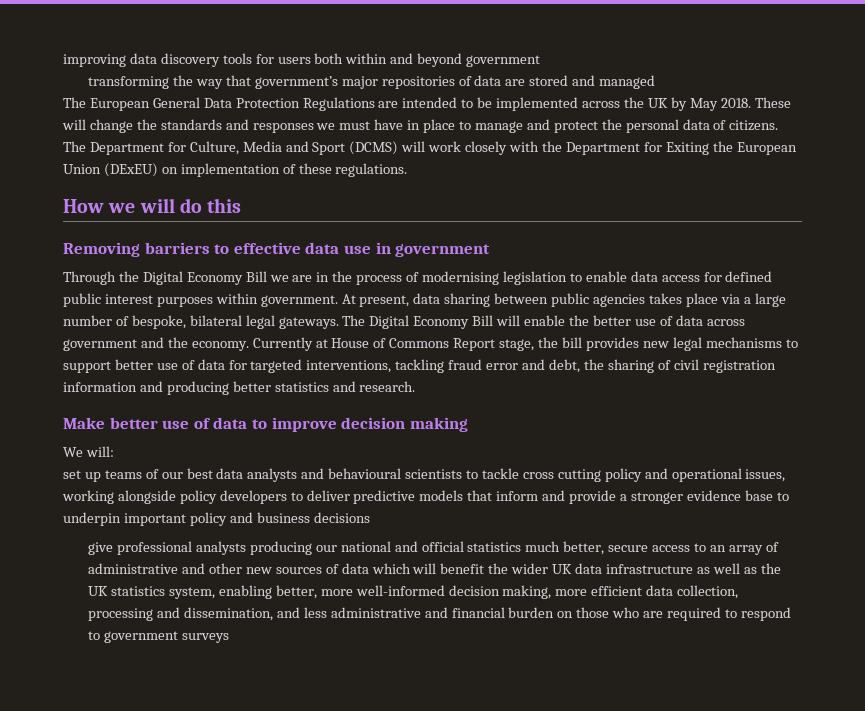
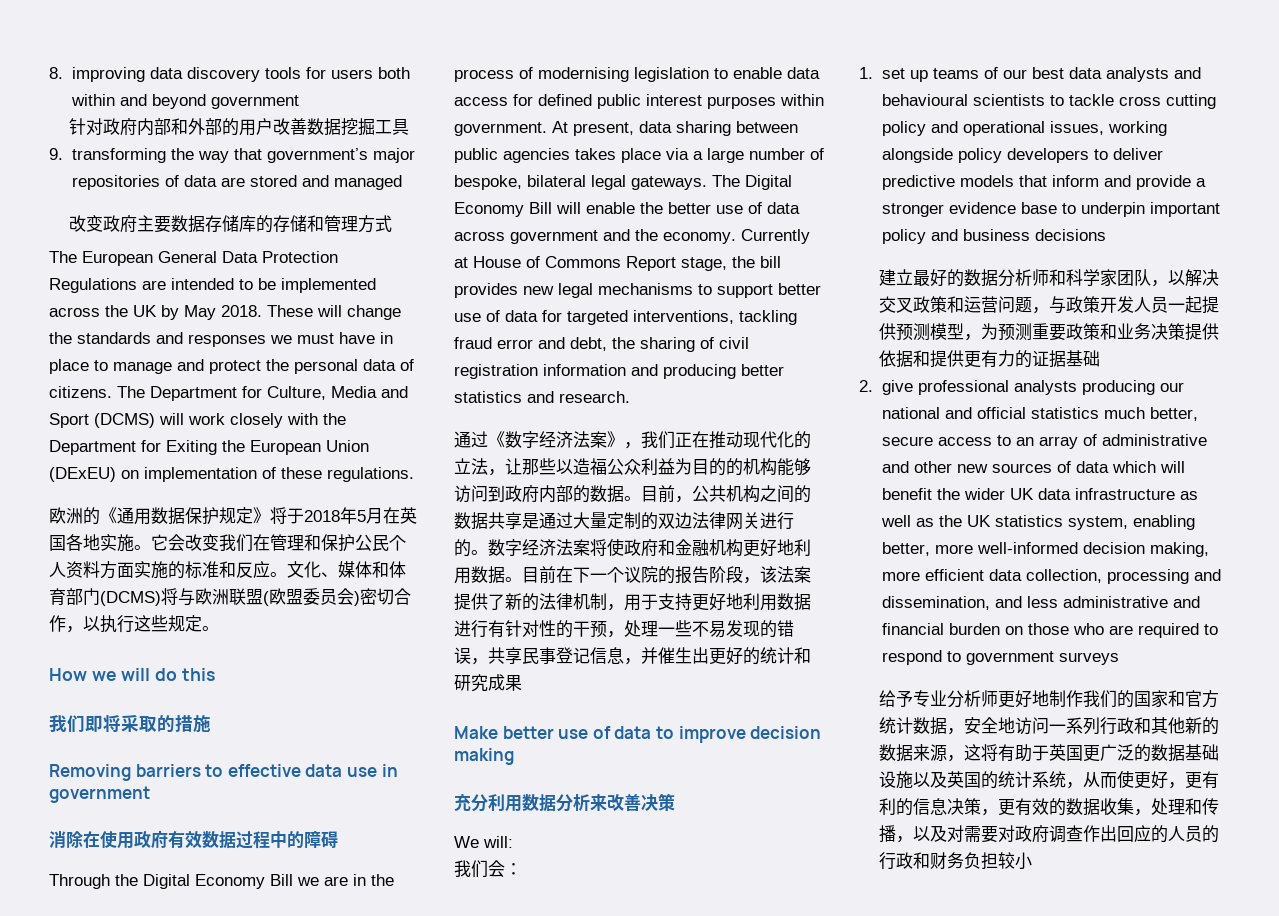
(63, 60) none -> [49,67,63,79] 8.
(541, 61) none -> [69,118,410,136] [49,148,63,160] 针对政府内部和外部的用户改善数据挖掘工具 // 9.
(656, 82) none -> [69,215,393,233] // 改变政府主要数据存储库的存储和管理方式
(408, 170) none -> [49,507,417,525] [49,534,406,552] [49,561,406,579] [49,588,411,606] [49,615,219,633] // 欧洲的《通用数据保护规定》将于2018年5月在英国各地实施。它会改变我们在管理和保护公民个人资料方面实施的标准和反应。文化、媒体和体育部门(DCMS)将与欧洲联盟(欧盟委员会)密切合作，以执行这些规定。
(242, 205) none -> [49,714,211,732] // 我们即将采取的措施
(491, 250) none -> [49,831,338,849] // 消除在使用政府有效数据过程中的障碍
(416, 386) none -> [454,431,811,449] [454,458,811,476] [454,485,811,503] [454,512,794,530] [454,538,811,557] [454,566,811,584] [454,593,811,611] [454,620,794,638] [454,647,811,665] [454,674,522,692] // 通过《数字经济法案》，我们正在推动现代化的立法，让那些以造福公众利益为目的的机构能够访问到政府内部的数据。目前，公共机构之间的数据共享是通过大量定制的双边法律网关进行的。数字经济法案将使政府和金融机构更好地利用数据。目前在下一个议院的报告阶段，该法案提供了新的法律机制，用于支持更好地利用数据进行有针对性的干预，处理一些不易发现的错误，共享民事登记信息，并催生出更好的统计和研究成果
(468, 424) none -> [454,793,675,812] // 充分利用数据分析来改善决策
(114, 451) none -> [454,860,522,878] [859,67,873,79] 我们会： // 1.
(370, 517) none -> [879,269,1220,287] [879,296,1220,314] [879,323,1220,341] [879,350,1101,368] [859,380,873,392] 建立最好的数据分析师和科学家团队，以解决交叉政策和运营问题，与政策开发人员一起提供预测模型，为预测重要政策和业务决策提供依据和提供更有力的证据基础 // 2.
(229, 638) none -> [879,690,1220,708] [879,717,1220,735] [879,744,1220,762] [879,770,1220,789] [879,798,1220,816] [879,825,1220,843] [879,852,1033,870] // 给予专业分析师更好地制作我们的国家和官方统计数据，安全地访问一系列行政和其他新的数据来源，这将有助于英国更广泛的数据基础设施以及英国的统计系统，从而使更好，更有利的信息决策，更有效的数据收集，处理和传播，以及对需要对政府调查作出回应的人员的行政和财务负担较小

